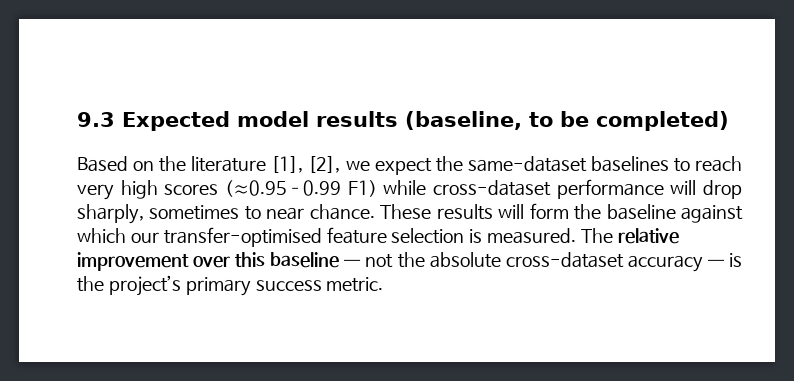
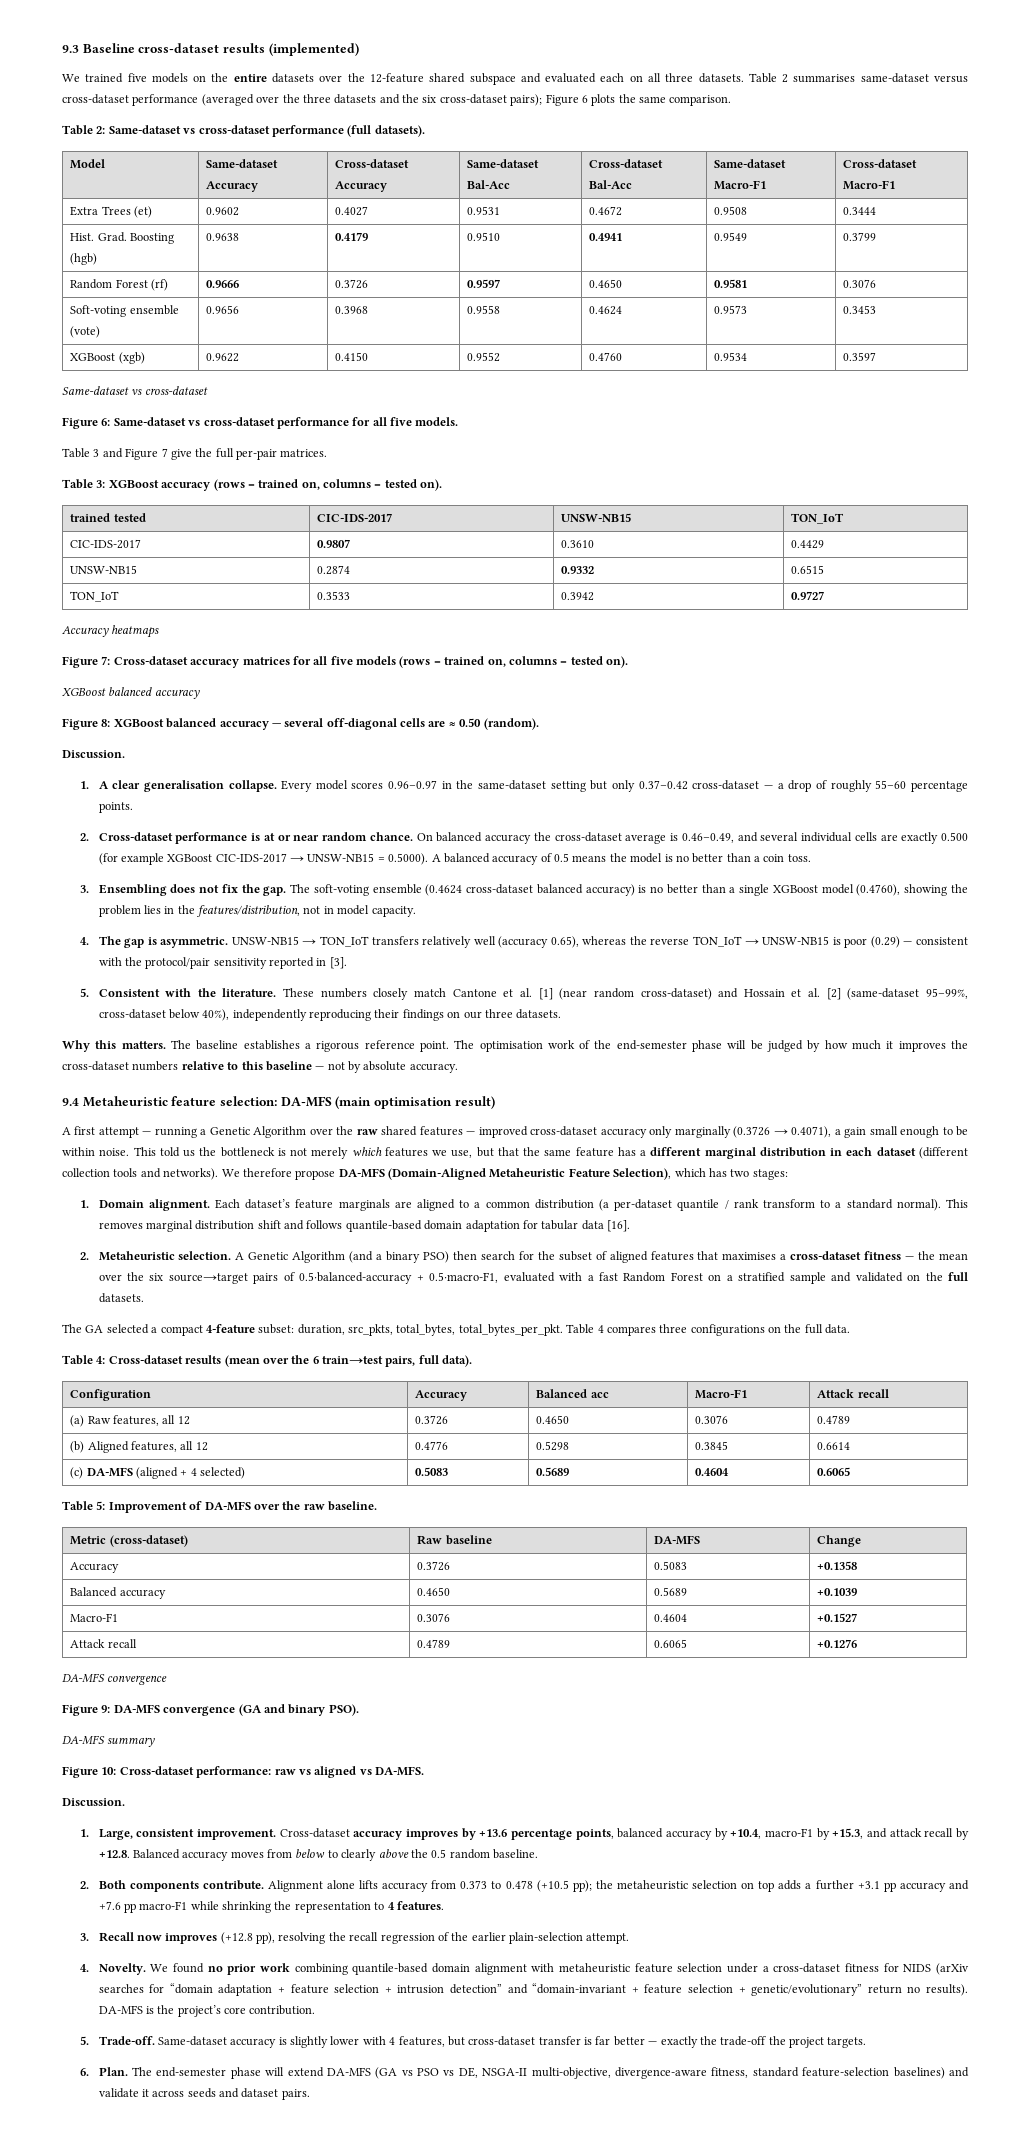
[122,111,729,131] [77,156,742,175] [77,179,743,200] [77,203,744,224] [77,227,679,247] [77,252,742,272] [77,275,384,296] Expected model results (baseline, to be completed) // Based on the literature [1], [2], we expect the same-dataset baselines to reach very high scores (≈0.95–0.99 F1) while cross-dataset performance will drop sharply, sometimes to near chance. These results will form the baseline against which our transfer-optimised feature selection is measured. The relative improvement over this baseline — not the absolute cross-dataset accuracy — is the project’s primary success metric. -> [82,43,359,56] [62,73,968,85] [62,94,732,106] [62,125,425,137] [70,159,106,169] [206,159,279,168] [206,181,259,192] [335,159,410,168] [335,181,388,192] [467,159,540,168] [467,180,511,189] [589,159,664,168] [589,180,633,189] [714,159,787,168] [714,180,767,190] [843,159,918,168] [843,180,896,190] [70,206,153,218] [206,207,240,216] [335,206,369,216] [467,206,501,215] [589,206,623,216] [714,206,748,215] [843,207,877,215] [70,232,175,244] [70,253,98,265] [206,233,240,241] [335,232,369,241] [467,232,501,241] [589,233,623,241] [714,232,748,241] [843,232,877,241] [70,279,169,291] [206,280,240,288] [335,279,369,289] [467,279,501,288] [589,279,623,288] [714,279,748,288] [843,279,877,288] [70,305,179,317] [70,326,101,338] [206,305,240,314] [335,306,369,314] [467,305,501,314] [589,306,623,315] [714,305,748,314] [843,305,877,314] [70,352,145,364] [206,353,240,362] [335,352,369,361] [467,352,501,362] [589,352,623,361] [714,352,748,361] [843,352,877,361] [62,386,208,395] [62,417,459,429] [62,448,328,460] [62,479,443,491] [70,513,146,522] [317,513,393,522] [561,513,632,522] [791,513,845,524] [70,539,142,549] [317,539,351,548] [561,540,595,548] [791,540,825,549] [70,565,138,574] [317,565,351,575] [561,566,595,574] [791,565,825,574] [70,591,120,602] [317,591,351,600] [561,592,595,601] [791,591,825,600] [62,625,160,638] [62,656,628,668] [62,687,200,699] [62,718,539,730] [62,750,125,758] [80,780,968,792] [98,802,133,813] [80,832,969,844] [98,853,811,865] [80,884,968,896] [98,905,416,917] [80,936,968,948] [98,957,347,969] [80,988,968,1000] [98,1009,562,1021] [62,1040,969,1052] [62,1061,458,1073] [62,1096,495,1109] [62,1126,969,1138] [62,1147,968,1159] [62,1168,788,1180] [80,1199,969,1211] [98,1220,631,1232] [80,1251,969,1263] [98,1272,969,1284] [98,1293,144,1303] [62,1324,851,1336] [62,1355,473,1367] [70,1389,152,1401] [415,1390,468,1401] [536,1389,609,1398] [695,1389,748,1399] [817,1389,889,1398] [70,1415,190,1427] [415,1415,449,1425] [536,1415,570,1424] [695,1415,729,1424] [817,1415,851,1424] [70,1441,208,1453] [415,1441,449,1450] [536,1441,570,1451] [695,1441,729,1450] [817,1442,851,1450] [70,1467,246,1479] [415,1467,449,1476] [536,1467,570,1476] [695,1468,730,1476] [817,1467,851,1476] [62,1501,377,1513] [70,1535,188,1547] [417,1535,492,1545] [654,1535,701,1545] [817,1535,862,1547] [70,1562,120,1573] [417,1561,451,1571] [654,1561,688,1570] [817,1561,858,1570] [70,1587,166,1599] [417,1587,451,1596] [654,1587,688,1596] [817,1588,858,1596] [70,1613,119,1622] [417,1613,451,1622] [654,1614,688,1622] [817,1613,858,1622] [70,1639,137,1648] [417,1639,451,1648] [654,1639,688,1648] [817,1639,858,1648] [62,1673,168,1685] [62,1704,359,1716] [62,1735,156,1747] [62,1766,424,1778] [62,1798,125,1806] [80,1828,969,1840] [98,1849,539,1861] [80,1880,970,1892] [98,1901,444,1913] [80,1932,630,1944] [80,1963,969,1975] [98,1983,968,1996] [98,2005,316,2017] [80,2036,867,2048] [80,2067,970,2079] [98,2088,310,2100] Baseline cross-dataset results (implemented) // We trained five models on the entire datasets over the 12-feature shared subspace and evaluated each on all three datasets. Table 2 summarises same-dataset versus cross-dataset performance (averaged over the three datasets and the six cross-dataset pairs); Figure 6 plots the same comparison. // Table 2: Same-dataset vs cross-dataset performance (full datasets). // Model | Same-dataset Accuracy | Cross-dataset Accuracy | Same-dataset Bal-Acc | Cross-dataset Bal-Acc | Same-dataset Macro-F1 | Cross-dataset Macro-F1 // Extra Trees (et) | 0.9602 | 0.4027 | 0.9531 | 0.4672 | 0.9508 | 0.3444 // Hist. Grad. Boosting (hgb) | 0.9638 | 0.4179 | 0.9510 | 0.4941 | 0.9549 | 0.3799 // Random Forest (rf) | 0.9666 | 0.3726 | 0.9597 | 0.4650 | 0.9581 | 0.3076 // Soft-voting ensemble (vote) | 0.9656 | 0.3968 | 0.9558 | 0.4624 | 0.9573 | 0.3453 // XGBoost (xgb) | 0.9622 | 0.4150 | 0.9552 | 0.4760 | 0.9534 | 0.3597 // Same-dataset vs cross-dataset // Figure 6: Same-dataset vs cross-dataset performance for all five models. // Table 3 and Figure 7 give the full per-pair matrices. // Table 3: XGBoost accuracy (rows = trained on, columns = tested on). // trained tested | CIC-IDS-2017 | UNSW-NB15 | TON_IoT // CIC-IDS-2017 | 0.9807 | 0.3610 | 0.4429 // UNSW-NB15 | 0.2874 | 0.9332 | 0.6515 // TON_IoT | 0.3533 | 0.3942 | 0.9727 // Accuracy heatmaps // Figure 7: Cross-dataset accuracy matrices for all five models (rows = trained on, columns = tested on). // XGBoost balanced accuracy // Figure 8: XGBoost balanced accuracy — several off-diagonal cells are ≈ 0.50 (random). // Discussion. // 1. A clear generalisation collapse. Every model scores 0.96–0.97 in the same-dataset setting but only 0.37–0.42 cross-dataset — a drop of roughly 55–60 percentage points. // 2. Cross-dataset performance is at or near random chance. On balanced accuracy the cross-dataset average is 0.46–0.49, and several individual cells are exactly 0.500 (for example XGBoost CIC-IDS-2017 → UNSW-NB15 = 0.5000). A balanced accuracy of 0.5 means the model is no better than a coin toss. // 3. Ensembling does not fix the gap. The soft-voting ensemble (0.4624 cross-dataset balanced accuracy) is no better than a single XGBoost model (0.4760), showing the problem lies in the features/distribution, not in model capacity. // 4. The gap is asymmetric. UNSW-NB15 → TON_IoT transfers relatively well (accuracy 0.65), whereas the reverse TON_IoT → UNSW-NB15 is poor (0.29) — consistent with the protocol/pair sensitivity reported in [3]. // 5. Consistent with the literature. These numbers closely match Cantone et al. [1] (near random cross-dataset) and Hossain et al. [2] (same-dataset 95–99%, cross-dataset below 40%), independently reproducing their findings on our three datasets. // Why this matters. The baseline establishes a rigorous reference point. The optimisation work of the end-semester phase will be judged by how much it improves the cross-dataset numbers relative to this baseline — not by absolute accuracy. // 9.4 Metaheuristic feature selection: DA-MFS (main optimisation result) // A first attempt — running a Genetic Algorithm over the raw shared features — improved cross-dataset accuracy only marginally (0.3726 → 0.4071), a gain small enough to be within noise. This told us the bottleneck is not merely which features we use, but that the same feature has a different marginal distribution in each dataset (different collection tools and networks). We therefore propose DA-MFS (Domain-Aligned Metaheuristic Feature Selection), which has two stages: // 1. Domain alignment. Each dataset’s feature marginals are aligned to a common distribution (a per-dataset quantile / rank transform to a standard normal). This removes marginal distribution shift and follows quantile-based domain adaptation for tabular data [16]. // 2. Metaheuristic selection. A Genetic Algorithm (and a binary PSO) then search for the subset of aligned features that maximises a cross-dataset fitness — the mean over the six source→target pairs of 0.5·balanced-accuracy + 0.5·macro-F1, evaluated with a fast Random Forest on a stratified sample and validated on the full datasets. // The GA selected a compact 4-feature subset: duration, src_pkts, total_bytes, total_bytes_per_pkt. Table 4 compares three configurations on the full data. // Table 4: Cross-dataset results (mean over the 6 train→test pairs, full data). // Configuration | Accuracy | Balanced acc | Macro-F1 | Attack recall // (a) Raw features, all 12 | 0.3726 | 0.4650 | 0.3076 | 0.4789 // (b) Aligned features, all 12 | 0.4776 | 0.5298 | 0.3845 | 0.6614 // (c) DA-MFS (aligned + 4 selected) | 0.5083 | 0.5689 | 0.4604 | 0.6065 // Table 5: Improvement of DA-MFS over the raw baseline. // Metric (cross-dataset) | Raw baseline | DA-MFS | Change // Accuracy | 0.3726 | 0.5083 | +0.1358 // Balanced accuracy | 0.4650 | 0.5689 | +0.1039 // Macro-F1 | 0.3076 | 0.4604 | +0.1527 // Attack recall | 0.4789 | 0.6065 | +0.1276 // DA-MFS convergence // Figure 9: DA-MFS convergence (GA and binary PSO). // DA-MFS summary // Figure 10: Cross-dataset performance: raw vs aligned vs DA-MFS. // Discussion. // 1. Large, consistent improvement. Cross-dataset accuracy improves by +13.6 percentage points, balanced accuracy by +10.4, macro-F1 by +15.3, and attack recall by +12.8. Balanced accuracy moves from below to clearly above the 0.5 random baseline. // 2. Both components contribute. Alignment alone lifts accuracy from 0.373 to 0.478 (+10.5 pp); the metaheuristic selection on top adds a further +3.1 pp accuracy and +7.6 pp macro-F1 while shrinking the representation to 4 features. // 3. Recall now improves (+12.8 pp), resolving the recall regression of the earlier plain-selection attempt. // 4. Novelty. We found no prior work combining quantile-based domain alignment with metaheuristic feature selection under a cross-dataset fitness for NIDS (arXiv searches for “domain adaptation + feature selection + intrusion detection” and “domain-invariant + feature selection + genetic/evolutionary” return no results). DA-MFS is the project’s core contribution. // 5. Trade-off. Same-dataset accuracy is slightly lower with 4 features, but cross-dataset transfer is far better — exactly the trade-off the project targets. // 6. Plan. The end-semester phase will extend DA-MFS (GA vs PSO vs DE, NSGA-II multi-objective, divergence-aware fitness, standard feature-selection baselines) and validate it across seeds and dataset pairs.

